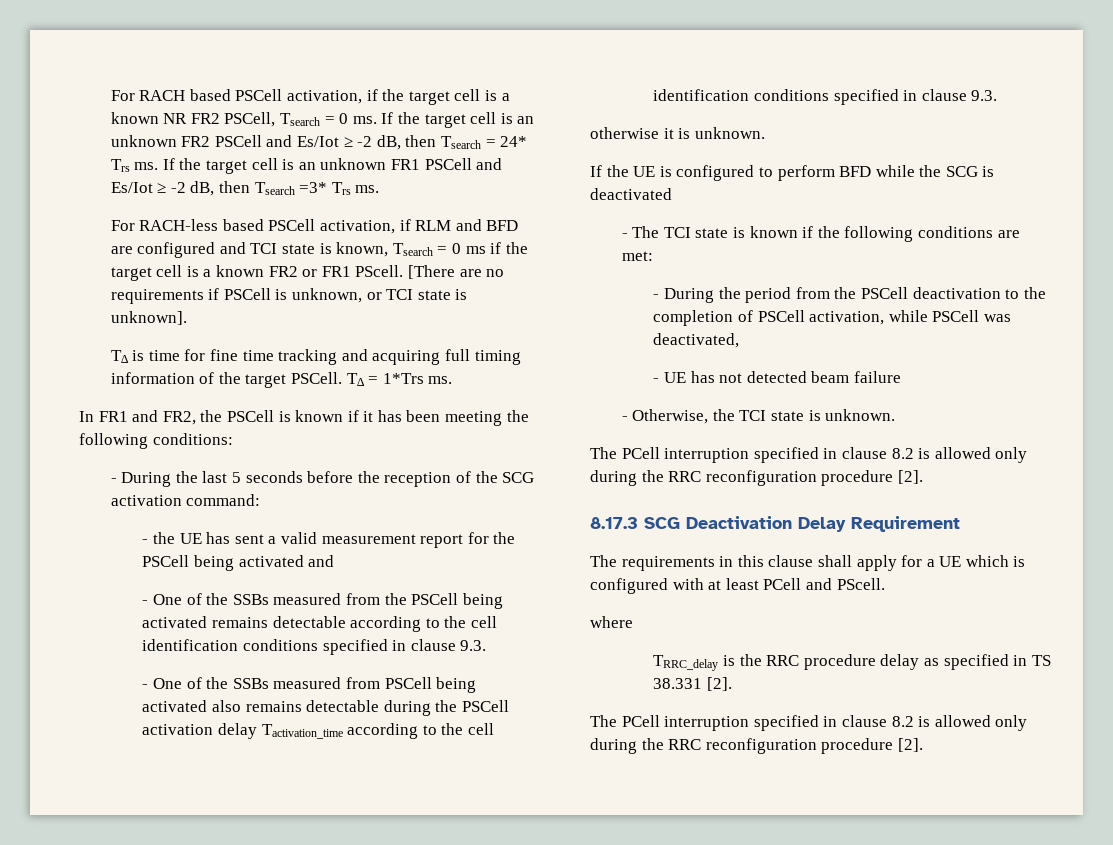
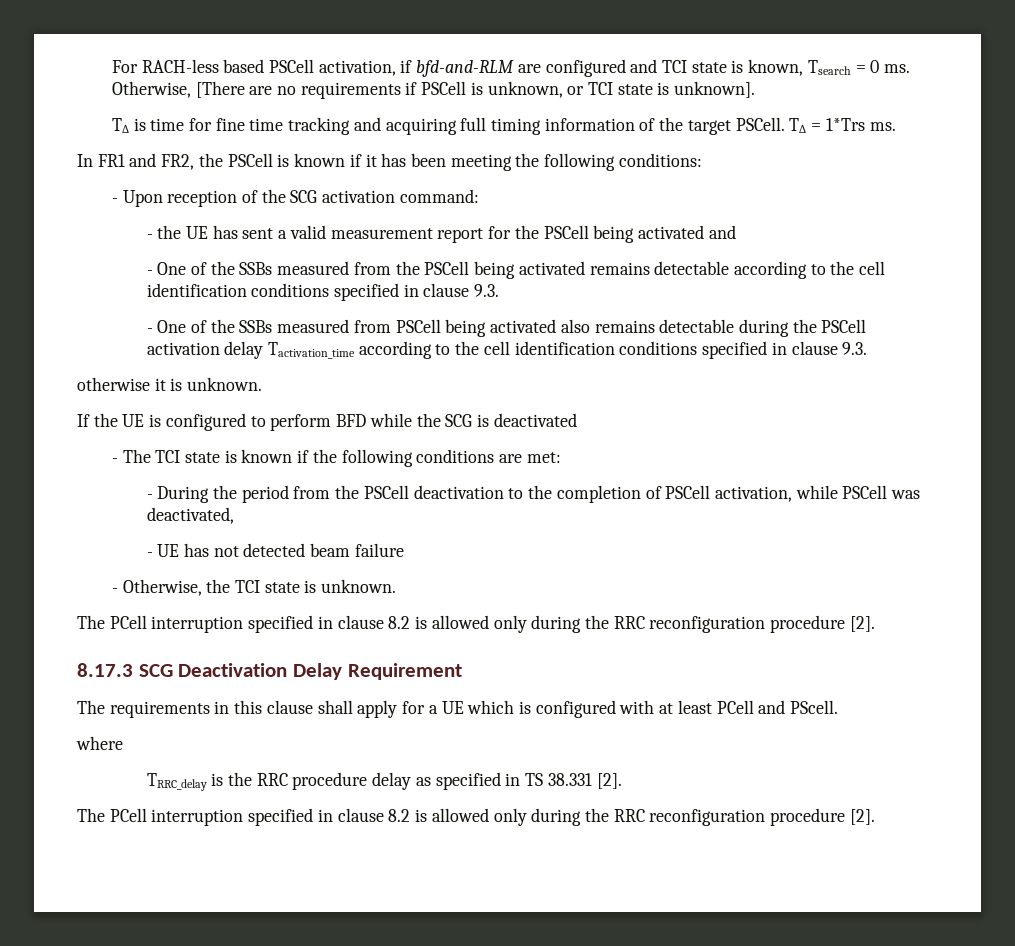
[110,89,510,105] [110,112,535,128] [110,135,528,150] [110,158,503,174] [110,181,380,196] [110,220,135,231] For RACH based PSCell activation, if the target cell is a known NR FR2 PSCell, Tsearch = 0 ms. If the target cell is an unknown FR2 PSCell and Es/Iot ≥ -2 dB, then Tsearch = 24* Trs ms. If the target cell is an unknown FR1 PSCell and Es/Iot ≥ -2 dB, then Tsearch =3* Trs ms. // For -> [111,60,138,73] For
[415,219,519,231] RLM and BFD -> [416,60,515,77] bfd-and-RLM
[465,242,528,254] [110,265,404,281] ms if the target cell is a known FR2 or FR1 PScell. -> [884,64,911,73] [111,81,191,98] ms. Otherwise,
[121,471,380,487] During the last 5 seconds before the -> [122,190,163,207] Upon

